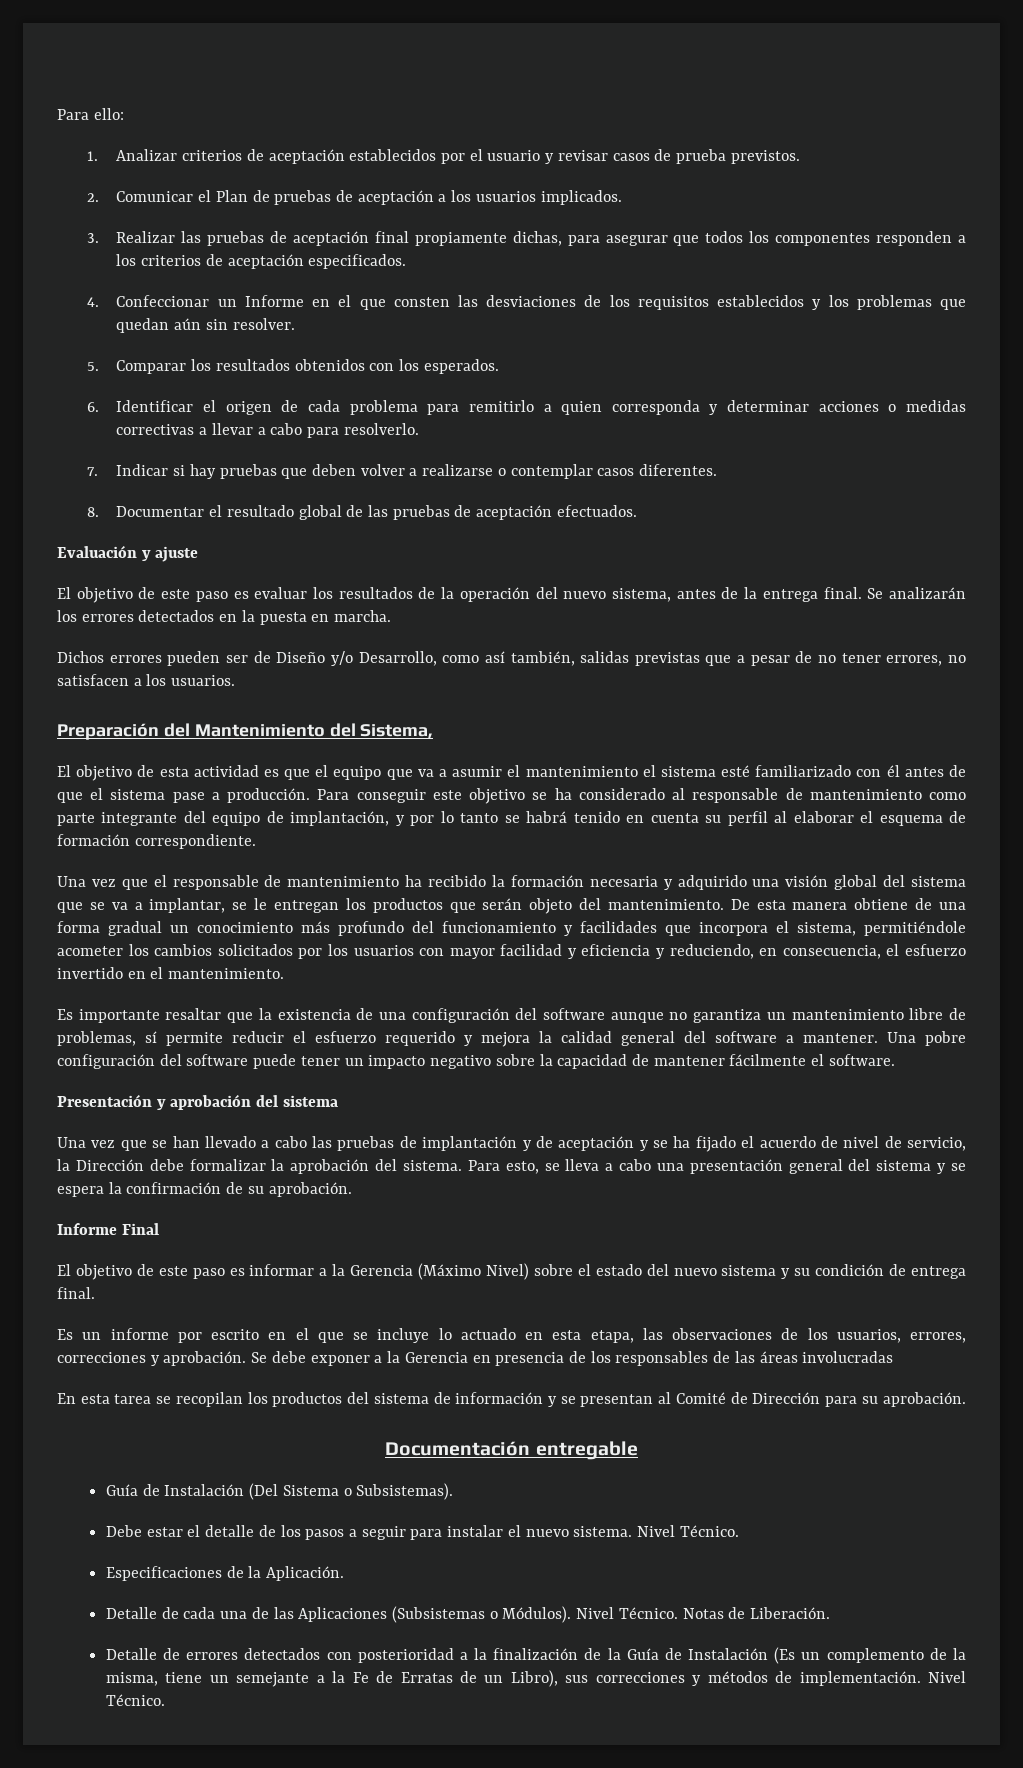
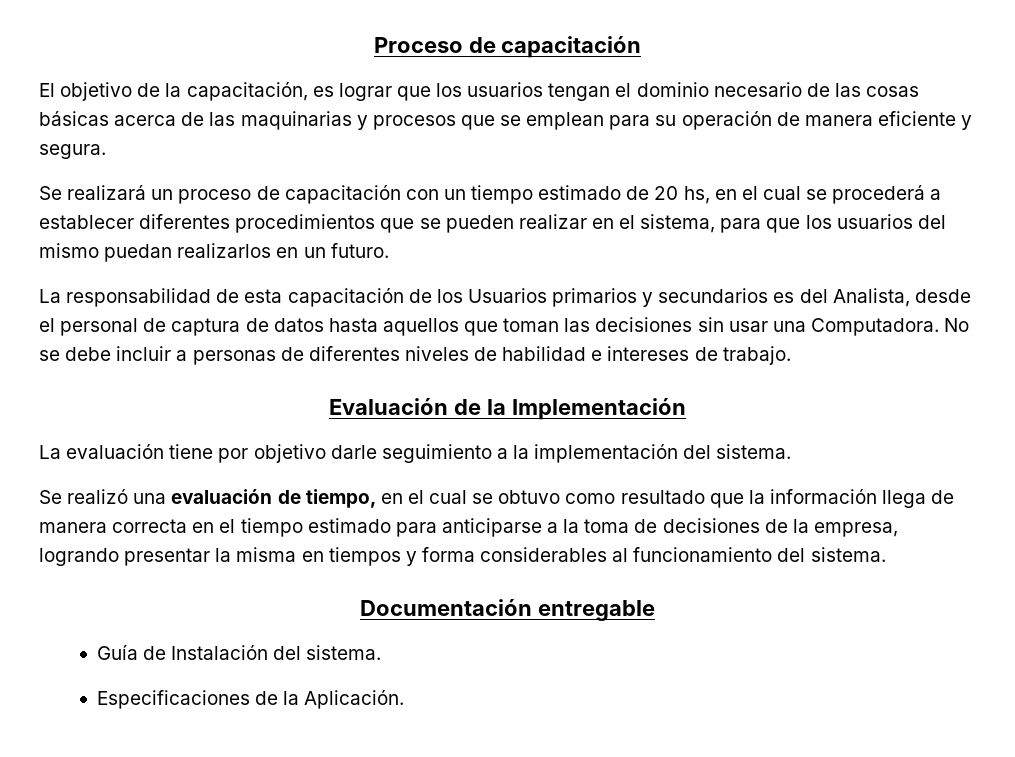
[57,108,124,120] [86,149,800,164] [86,190,622,205] [86,231,967,246] [116,254,407,269] [86,295,967,310] [116,318,295,333] [86,359,499,374] [86,400,967,415] [116,423,419,438] [86,464,718,479] [86,505,637,520] [57,545,199,562] [57,587,966,603] [57,610,392,625] [57,651,966,666] [57,674,236,686] [57,723,434,740] [57,765,966,781] [57,788,967,804] [57,811,967,826] [57,834,256,849] [57,875,967,890] [57,898,967,914] [57,921,966,936] [57,944,967,959] [57,967,285,979] [57,1008,967,1023] [57,1031,966,1047] [57,1054,895,1069] [57,1094,338,1110] [57,1136,966,1152] [57,1159,967,1174] [57,1182,352,1197] [57,1223,159,1235] [57,1263,966,1280] [57,1287,95,1299] [57,1328,966,1343] [57,1351,894,1366] [57,1392,966,1407] Para ello: // 1. Analizar criterios de aceptación establecidos por el usuario y revisar casos de prueba previstos. // 2. Comunicar el Plan de pruebas de aceptación a los usuarios implicados. // 3. Realizar las pruebas de aceptación final propiamente dichas, para asegurar que todos los componentes responden a los criterios de aceptación especificados. // 4. Confeccionar un Informe en el que consten las desviaciones de los requisitos establecidos y los problemas que quedan aún sin resolver. // 5. Comparar los resultados obtenidos con los esperados. // 6. Identificar el origen de cada problema para remitirlo a quien corresponda y determinar acciones o medidas correctivas a llevar a cabo para resolverlo. // 7. Indicar si hay pruebas que deben volver a realizarse o contemplar casos diferentes. // 8. Documentar el resultado global de las pruebas de aceptación efectuados. // Evaluación y ajuste // El objetivo de este paso es evaluar los resultados de la operación del nuevo sistema, antes de la entrega final. Se analizarán los errores detectados en la puesta en marcha. // Dichos errores pueden ser de Diseño y/o Desarrollo, como así también, salidas previstas que a pesar de no tener errores, no satisfacen a los usuarios. // Preparación del Mantenimiento del Sistema, // El objetivo de esta actividad es que el equipo que va a asumir el mantenimiento el sistema esté familiarizado con él antes de que el sistema pase a producción. Para conseguir este objetivo se ha considerado al responsable de mantenimiento como parte integrante del equipo de implantación, y por lo tanto se habrá tenido en cuenta su perfil al elaborar el esquema de formación correspondiente. // Una vez que el responsable de mantenimiento ha recibido la formación necesaria y adquirido una visión global del sistema que se va a implantar, se le entregan los productos que serán objeto del mantenimiento. De esta manera obtiene de una forma gradual un conocimiento más profundo del funcionamiento y facilidades que incorpora el sistema, permitiéndole acometer los cambios solicitados por los usuarios con mayor facilidad y eficiencia y reduciendo, en consecuencia, el esfuerzo invertido en el mantenimiento. // Es importante resaltar que la existencia de una configuración del software aunque no garantiza un mantenimiento libre de problemas, sí permite reducir el esfuerzo requerido y mejora la calidad general del software a mantener. Una pobre configuración del software puede tener un impacto negativo sobre la capacidad de mantener fácilmente el software. // Presentación y aprobación del sistema // Una vez que se han llevado a cabo las pruebas de implantación y de aceptación y se ha fijado el acuerdo de nivel de servicio, la Dirección debe formalizar la aprobación del sistema. Para esto, se lleva a cabo una presentación general del sistema y se espera la confirmación de su aprobación. // Informe Final // El objetivo de este paso es informar a la Gerencia (Máximo Nivel) sobre el estado del nuevo sistema y su condición de entrega final. // Es un informe por escrito en el que se incluye lo actuado en esta etapa, las observaciones de los usuarios, errores, correcciones y aprobación. Se debe exponer a la Gerencia en presencia de los responsables de las áreas involucradas // En esta tarea se recopilan los productos del sistema de información y se presentan al Comité de Dirección para su aprobación. -> [373,36,642,58] [39,82,920,101] [39,111,973,130] [39,144,106,159] [39,185,942,204] [39,214,946,233] [39,243,389,262] [39,288,971,307] [39,317,970,336] [39,346,791,365] [329,398,686,420] [39,444,792,463] [39,489,955,508] [39,518,898,537] [39,547,886,566] Proceso de capacitación // El objetivo de la capacitación, es lograr que los usuarios tengan el dominio necesario de las cosas básicas acerca de las maquinarias y procesos que se emplean para su operación de manera eficiente y segura. // Se realizará un proceso de capacitación con un tiempo estimado de 20 hs, en el cual se procederá a establecer diferentes procedimientos que se pueden realizar en el sistema, para que los usuarios del mismo puedan realizarlos en un futuro. // La responsabilidad de esta capacitación de los Usuarios primarios y secundarios es del Analista, desde el personal de captura de datos hasta aquellos que toman las decisiones sin usar una Computadora. No se debe incluir a personas de diferentes niveles de habilidad e intereses de trabajo. // Evaluación de la Implementación // La evaluación tiene por objetivo darle seguimiento a la implementación del sistema. // Se realizó una evaluación de tiempo, en el cual se obtuvo como resultado que la información llega de manera correcta en el tiempo estimado para anticiparse a la toma de decisiones de la empresa, logrando presentar la misma en tiempos y forma considerables al funcionamiento del sistema.
[249,1483,454,1500] [105,1525,739,1540] (Del Sistema o Subsistemas). // Debe estar el detalle de los pasos a seguir para instalar el nuevo sistema. Nivel Técnico. -> [273,645,382,660] del sistema.
[105,1606,831,1623] [105,1647,967,1664] [105,1670,966,1687] [105,1694,165,1706] // Detalle de cada una de las Aplicaciones (Subsistemas o Módulos). Nivel Técnico. Notas de Liberación. // Detalle de errores detectados con posterioridad a la finalización de la Guía de Instalación (Es un complemento de la misma, tiene un semejante a la Fe de Erratas de un Libro), sus correcciones y métodos de implementación. Nivel Técnico. -> (405, 699) none

